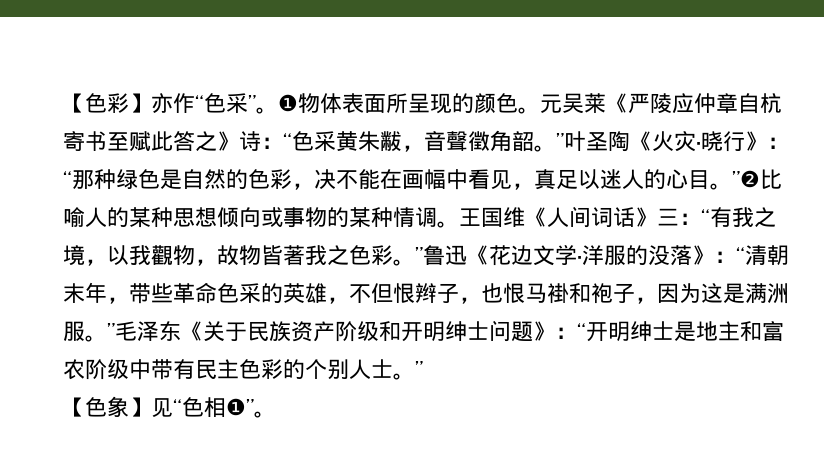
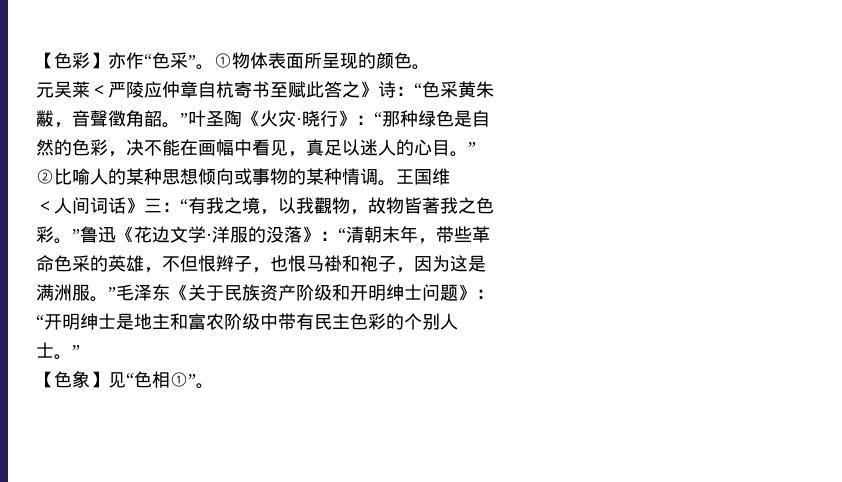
[278,94,298,112] ❶ -> [214,53,232,68] ①
[540,93,628,114] 元吴莱《 -> [36,81,108,98] // 元吴莱＜
(380, 141) none -> (494, 89) //
(204, 179) none -> (490, 118) //
[732,170,760,188] ”❷ -> [468,142,476,154] [36,169,54,184] ” // ②
[525,207,547,227] 《 -> [36,201,54,212] // ＜
(371, 255) none -> (494, 205) //
(195, 293) none -> (490, 234) //
(745, 293) none -> (486, 263) //
(577, 333) none -> (494, 294) //
(371, 369) none -> (458, 321) //
[226,398,254,416] ❶” -> [170,372,196,387] ①”

